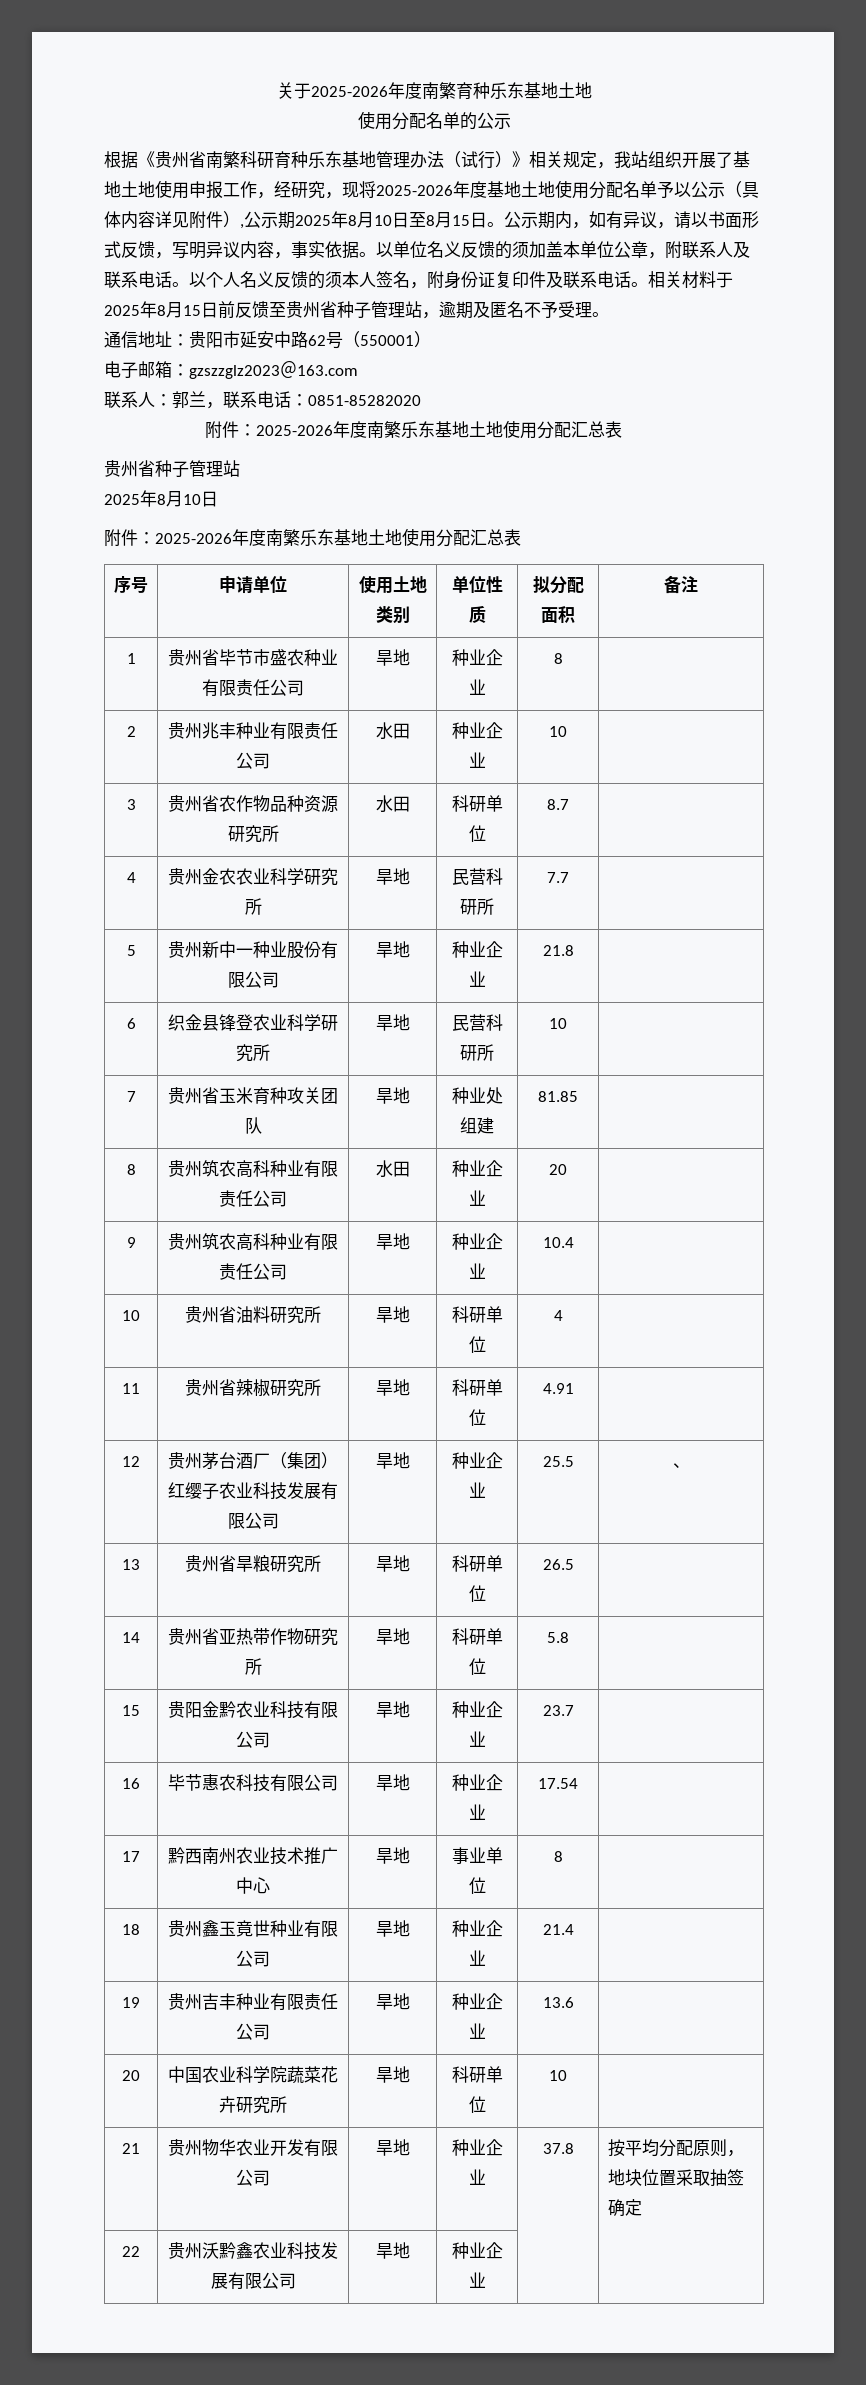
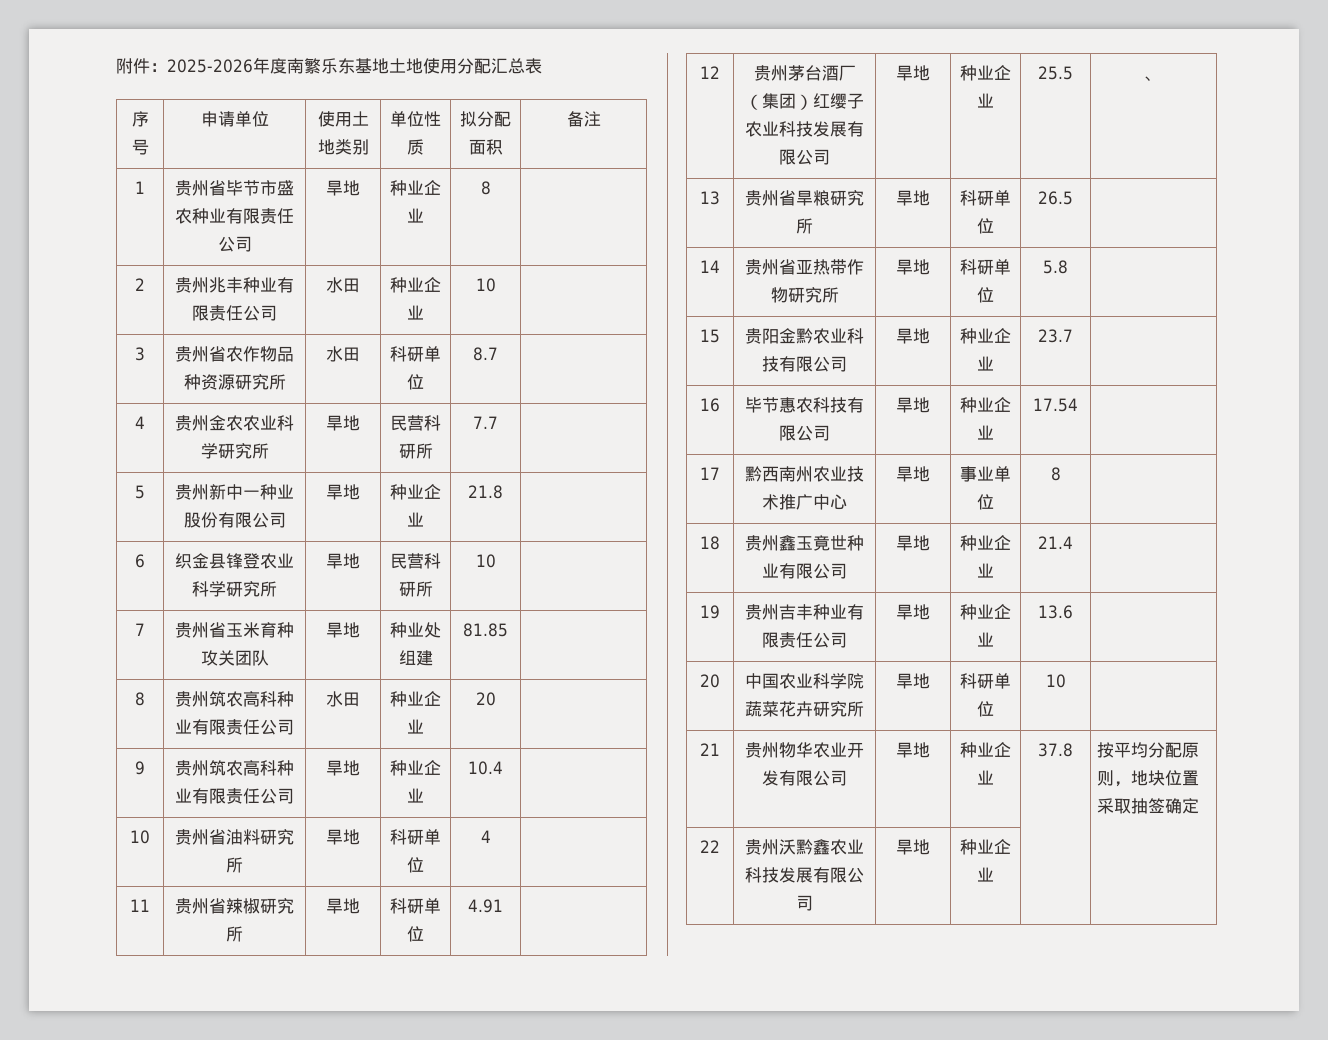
[276,82,592,99] [357,111,511,130] [104,151,750,169] [104,180,759,199] [104,211,759,229] [104,241,750,259] [104,271,733,289] [104,301,609,319] [104,331,431,349] [104,361,358,379] [104,391,421,409] [204,420,622,439] [104,460,240,478] [104,490,218,507] 关于2025-2026年度南繁育种乐东基地土地 // 使用分配名单的公示 // 根据《贵州省南繁科研育种乐东基地管理办法（试行）》相关规定，我站组织开展了基地土地使用申报工作，经研究，现将2025-2026年度基地土地使用分配名单予以公示（具体内容详见附件）,公示期2025年8月10日至8月15日。公示期内，如有异议，请以书面形式反馈，写明异议内容，事实依据。以单位名义反馈的须加盖本单位公章，附联系人及联系电话。以个人名义反馈的须本人签名，附身份证复印件及联系电话。相关材料于2025年8月15日前反馈至贵州省种子管理站，逾期及匿名不予受理。 // 通信地址：贵阳市延安中路62号（550001） // 电子邮箱：gzszzglz2023＠163.com // 联系人：郭兰，联系电话：0851-85282020 // 附件：2025-2026年度南繁乐东基地土地使用分配汇总表 // 贵州省种子管理站 // 2025年8月10日 // -> (116, 66) none

